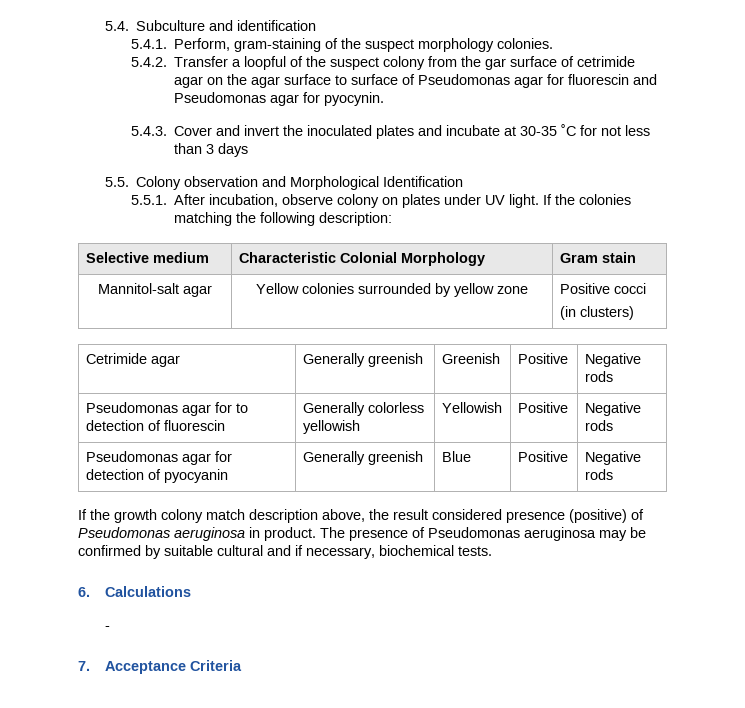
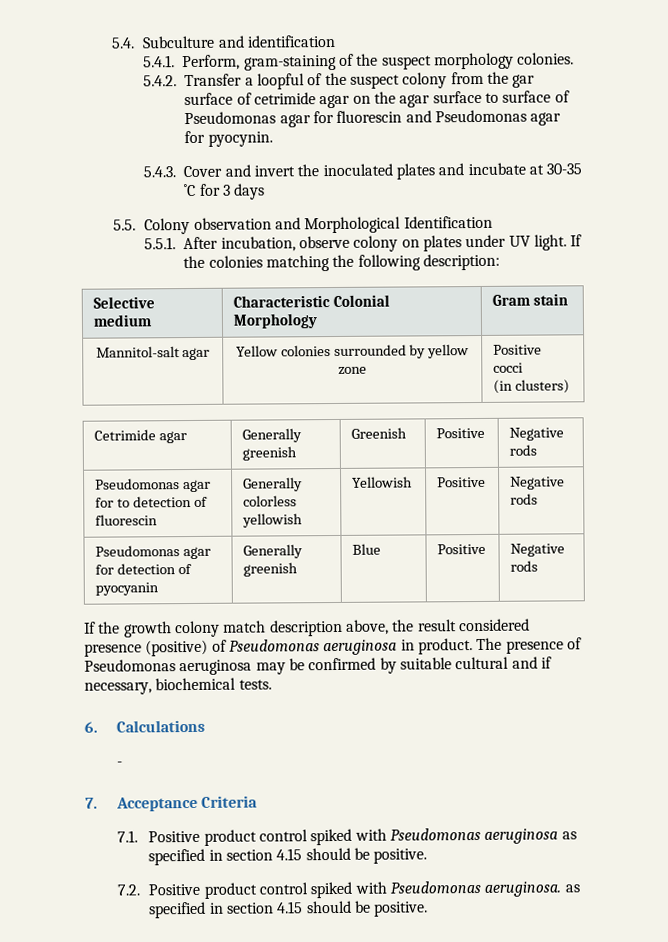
[601,125,651,136] [174,143,203,154] not less than -> (221, 189) none
(242, 665) none -> [116,827,577,846] [148,847,428,866] [116,880,580,899] [149,900,429,919] // 7.1. Positive product control spiked with Pseudomonas aeruginosa as specified in section 4.15 should be positive. // 7.2. Positive product control spiked with Pseudomonas aeruginosa. as specified in section 4.15 should be positive.

